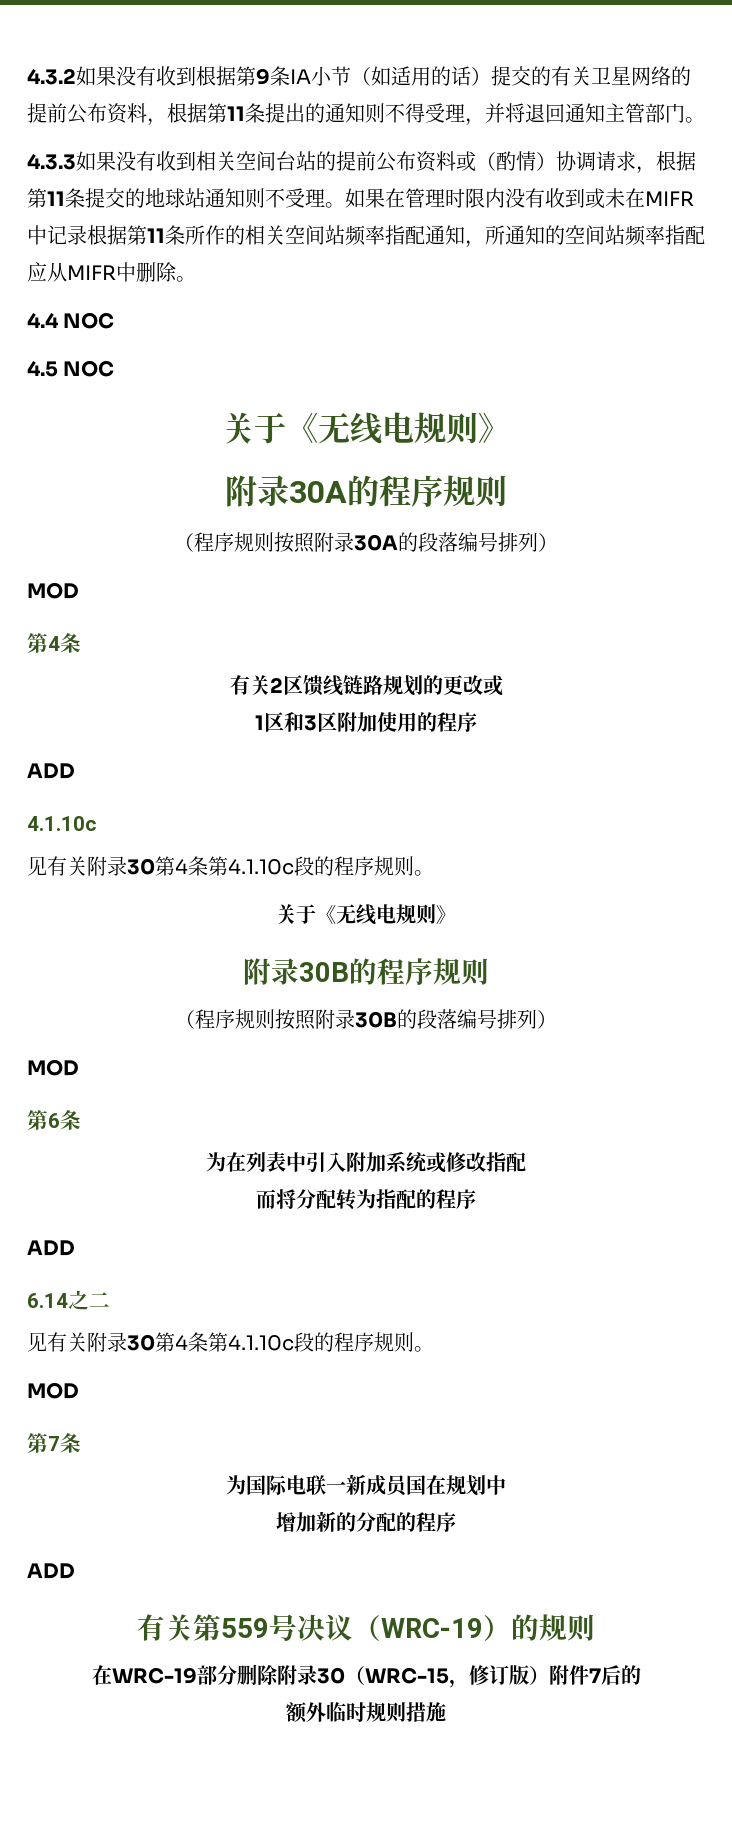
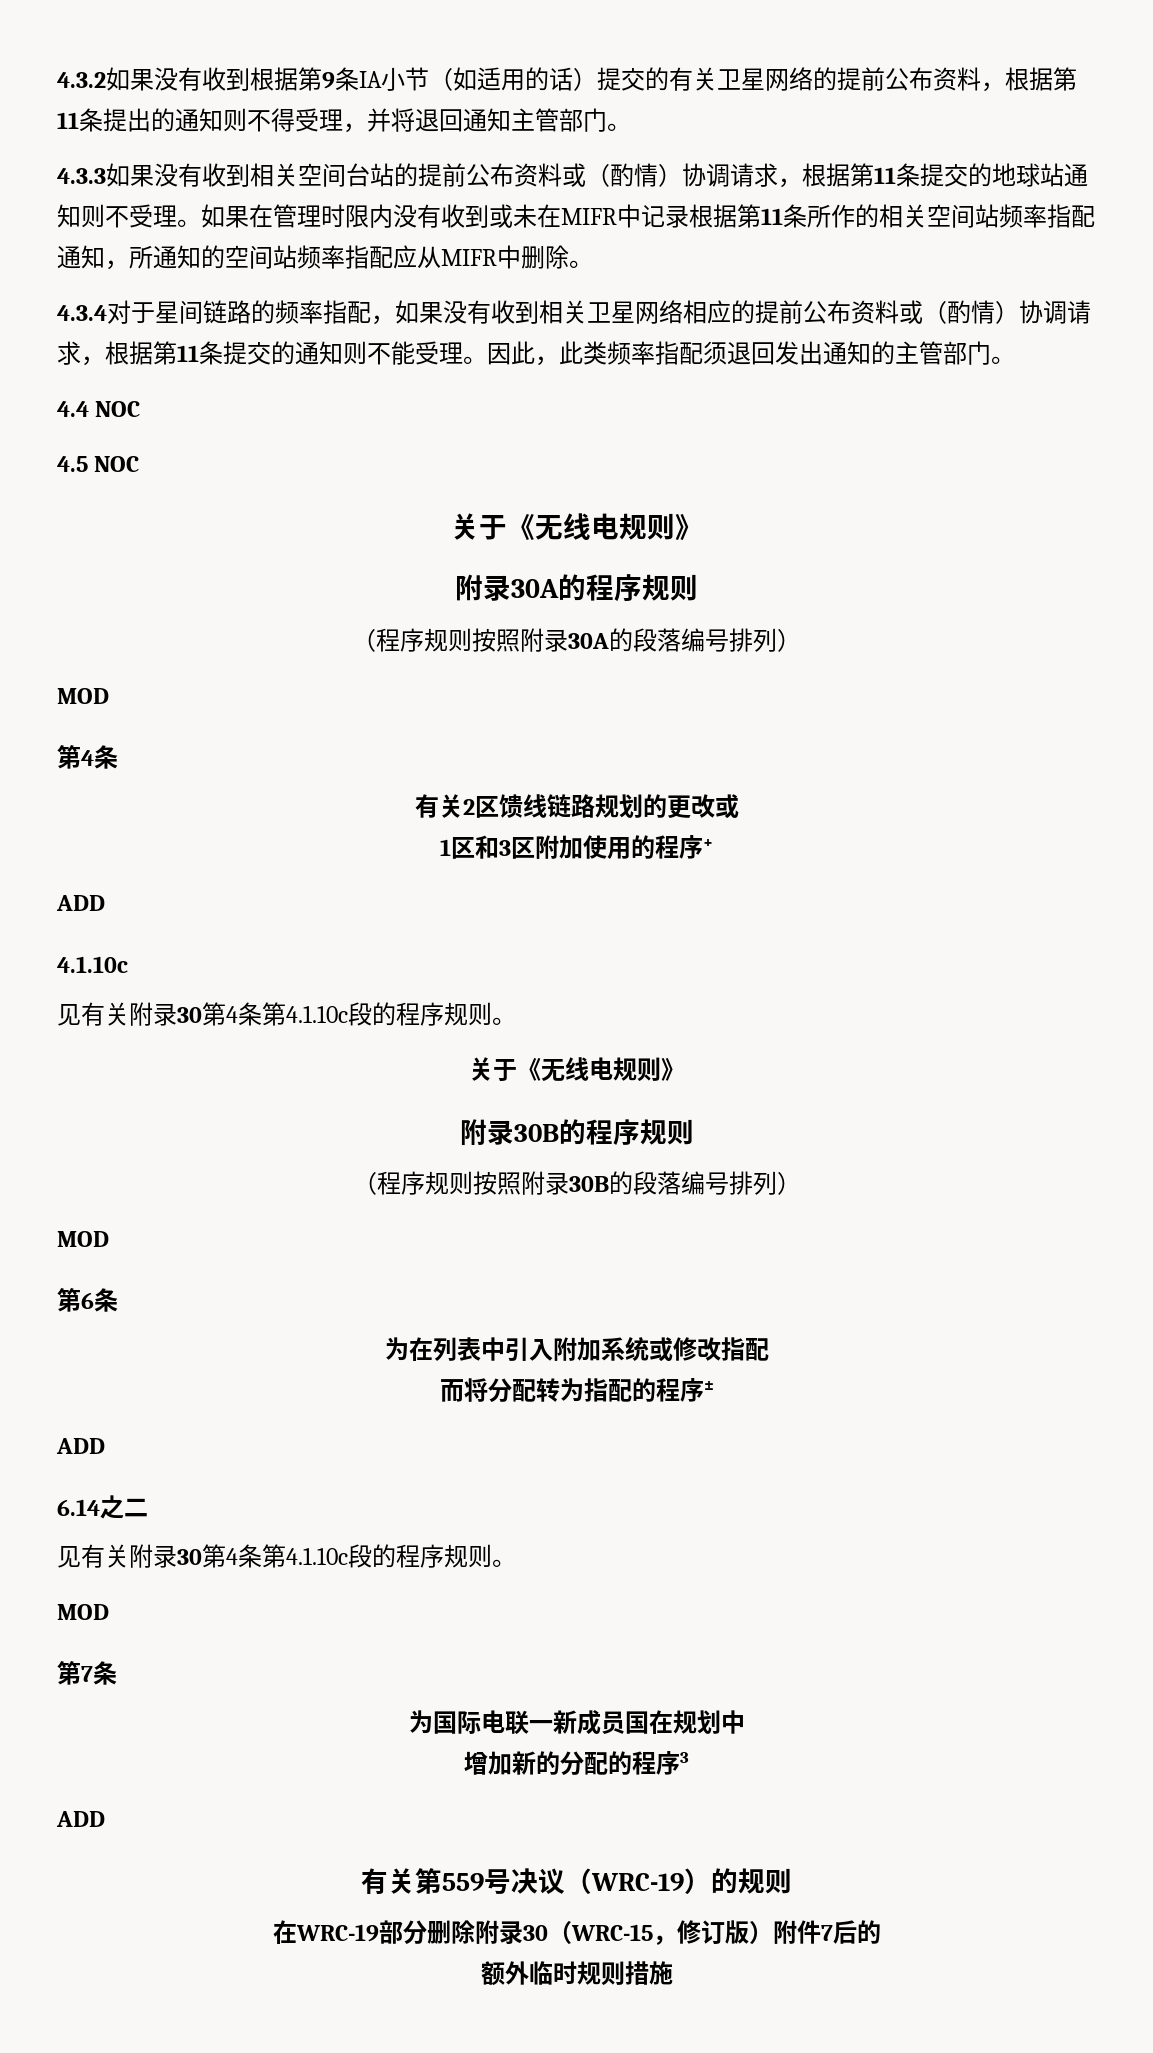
(196, 279) none -> [57,300,1091,325] [57,341,1015,366] // 4.3.4对于星间链路的频率指配，如果没有收到相关卫星网络相应的提前公布资料或（酌情）协调请求，根据第11条提交的通知则不能受理。因此，此类频率指配须退回发出通知的主管部门。
(477, 722) none -> [703,839,713,847] +
(476, 1199) none -> [703,1381,714,1390] ±
(456, 1522) none -> [680,1752,689,1763] 3

